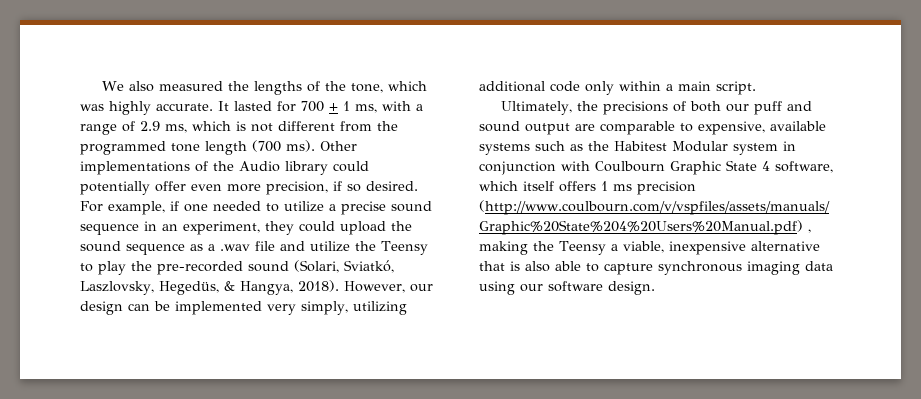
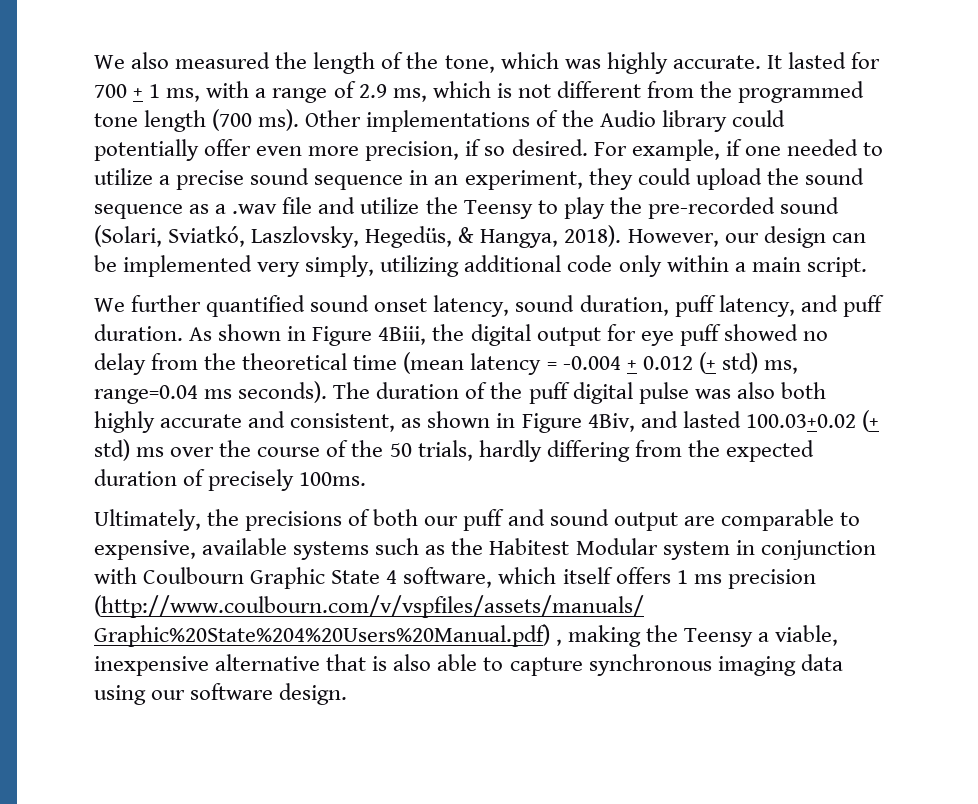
[253,81,302,95] lengths -> [313,52,376,74] length
(756, 88) none -> [94,295,884,317] [94,324,828,346] [94,352,798,375] [94,381,826,404] [94,410,879,433] [94,439,814,462] [94,469,367,491] // We further quantified sound onset latency, sound duration, puff latency, and puff duration. As shown in Figure 4Biii, the digital output for eye puff showed no delay from the theoretical time (mean latency = -0.004 + 0.012 (+ std) ms, range=0.04 ms seconds). The duration of the puff digital pulse was also both highly accurate and consistent, as shown in Figure 4Biv, and lasted 100.03+0.02 (+ std) ms over the course of the 50 trials, hardly differing from the expected duration of precisely 100ms.

